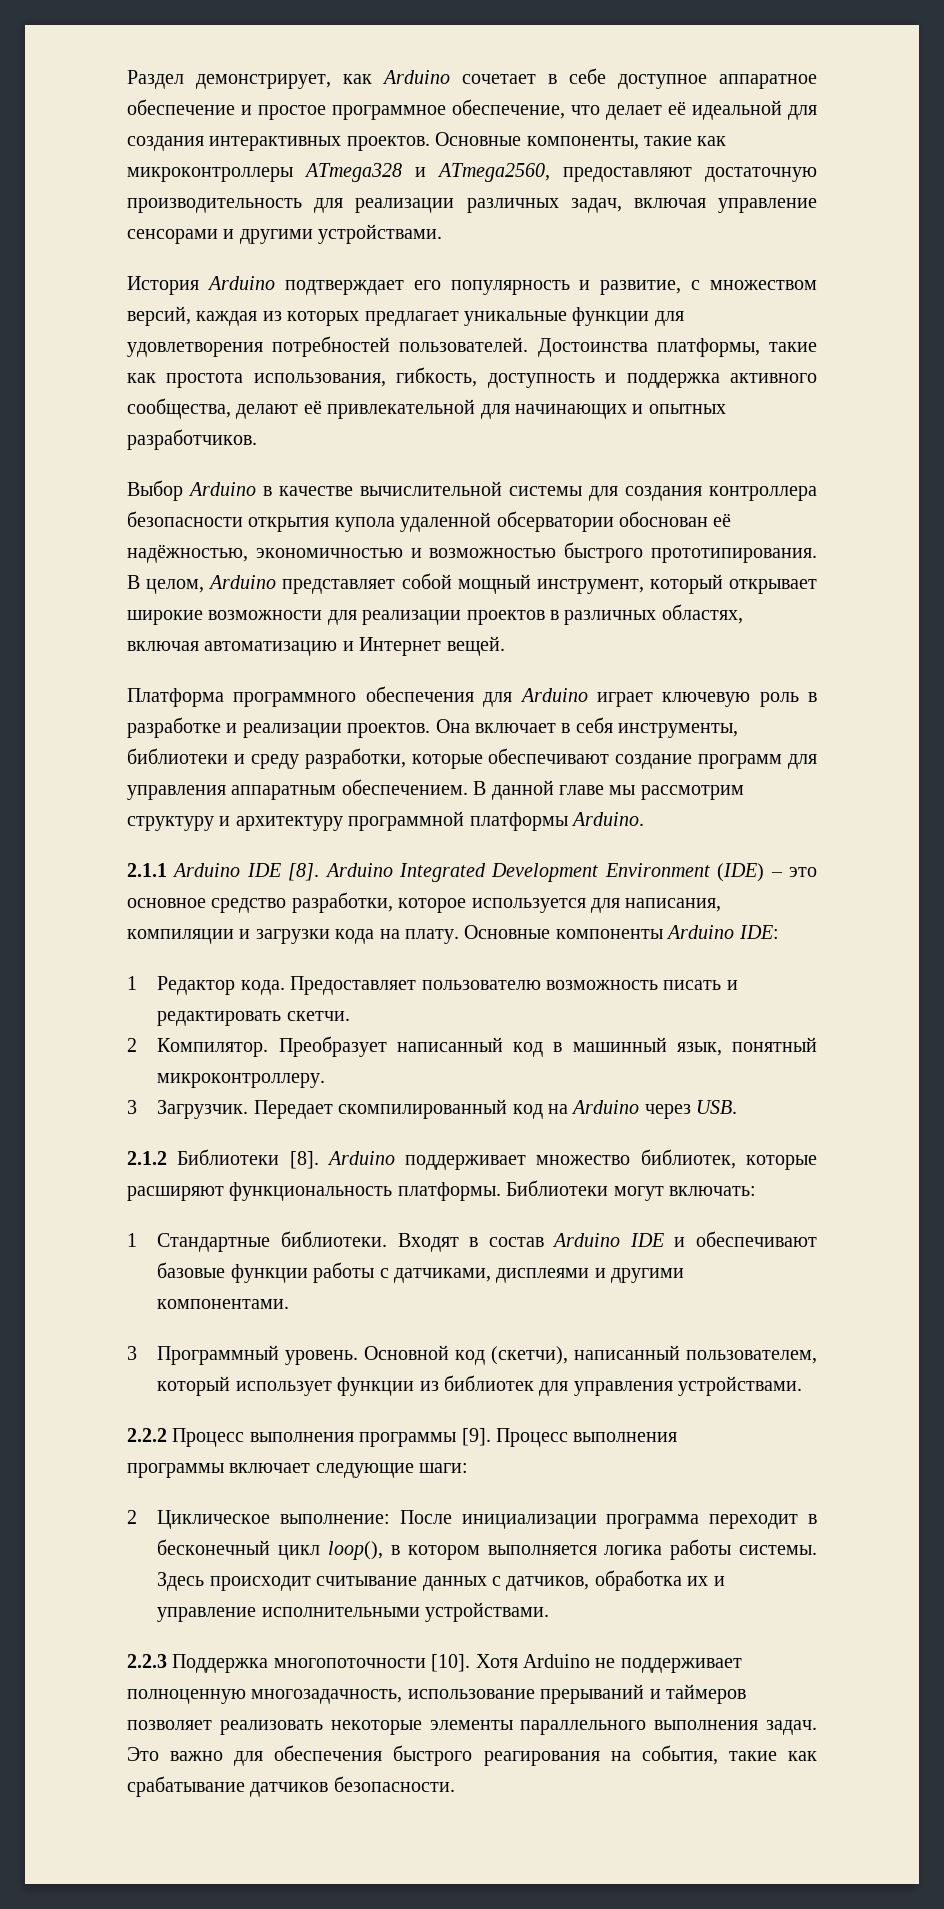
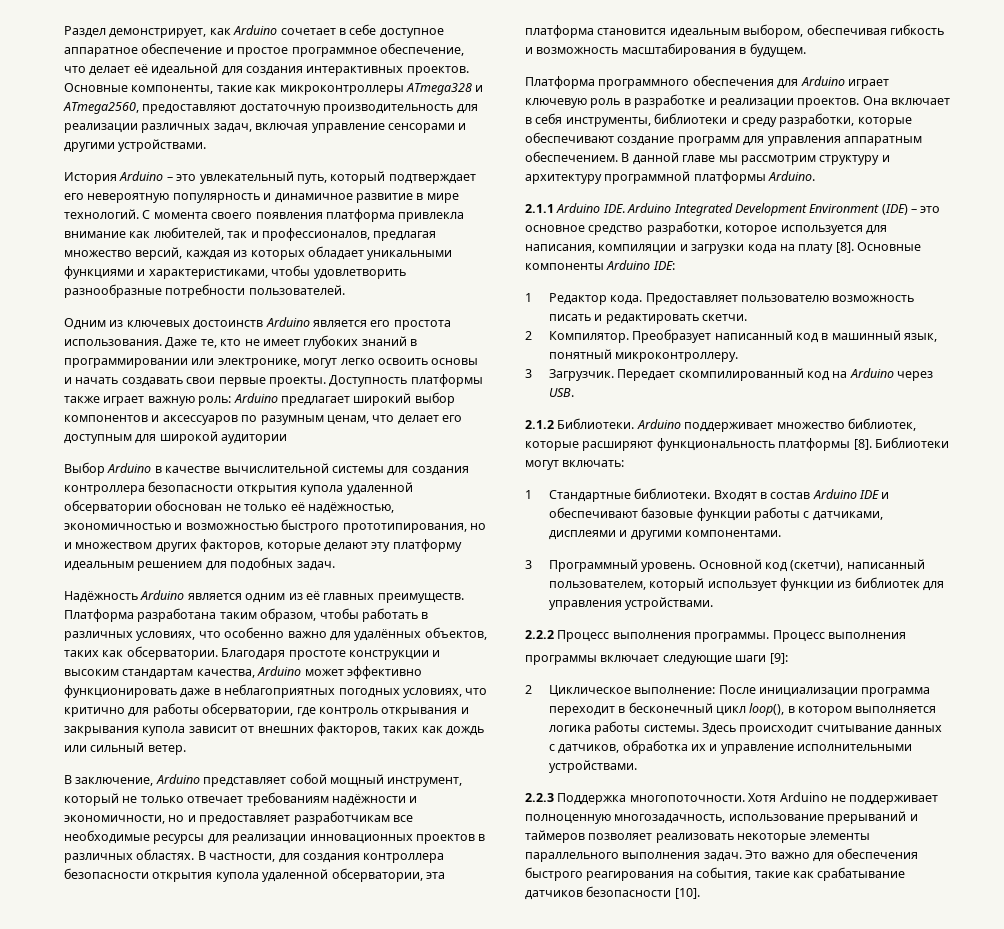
(275, 283) none -> [166,171,386,184] – это увлекательный путь, который
(441, 285) none -> [87,193,170,203] невероятную
[600,280,817,295] [127,306,684,326] [127,336,817,357] [127,367,818,388] [127,398,726,419] [127,429,257,450] развитие, с множеством версий, каждая из которых предлагает уникальные функции для удовлетворения потребностей пользователей. Достоинства платформы, такие как простота использования, гибкость, доступность и поддержка активного сообщества, делают её привлекательной для начинающих и опытных разработчиков. -> [274,193,459,203] [64,209,465,222] [64,227,437,241] [64,246,453,260] [64,265,406,279] [64,284,345,298] [64,317,451,330] [64,335,417,349] [64,358,479,368] [64,374,483,387] [64,392,455,406] [64,415,462,425] [64,431,288,444] динамичное развитие в мире технологий. С момента своего появления платформа привлекла внимание как любителей, так и профессионалов, предлагая множество версий, каждая из которых обладает уникальными функциями и характеристиками, чтобы удовлетворить разнообразные потребности пользователей. // Одним из ключевых достоинств Arduino является его простота использования. Даже те, кто не имеет глубоких знаний в программировании или электронике, могут легко освоить основы и начать создавать свои первые проекты. Доступность платформы также играет важную роль: Arduino предлагает широкий выбор компонентов и аксессуаров по разумным ценам, что делает его доступным для широкой аудитории
(708, 519) none -> [225,504,288,511] не только
[651,548,817,563] [127,575,205,594] прототипирования. В целом, -> [342,523,486,533] [64,539,462,552] [64,557,335,571] [64,590,464,603] [64,608,429,622] [64,627,487,641] [64,646,441,660] [64,666,422,679] [64,684,488,698] [64,703,469,717] [64,723,484,736] [64,742,186,755] [64,775,154,786] прототипирования, но и множеством других факторов, которые делают эту платформу идеальным решением для подобных задач. // Надёжность Arduino является одним из её главных преимуществ. Платформа разработана таким образом, чтобы работать в различных условиях, что особенно важно для удалённых объектов, таких как обсерватории. Благодаря простоте конструкции и высоким стандартам качества, Arduino может эффективно функционировать даже в неблагоприятных погодных условиях, что критично для работы обсерватории, где контроль открывания и закрывания купола зависит от внешних факторов, таких как дождь или сильный ветер. // В заключение,
[729,579,817,594] [127,610,462,625] открывает широкие возможности для реализации -> [122,792,418,806] [64,811,413,825] [64,830,413,844] не только отвечает требованиям надёжности и экономичности, но и предоставляет разработчикам все необходимые ресурсы для реализации инновационных
[661,604,743,624] [127,636,505,656] областях, включая автоматизацию и Интернет вещей. -> [136,849,445,863] [64,868,445,882] [525,24,944,38] [525,43,806,57] областях. В частности, для создания контроллера безопасности открытия купола удаленной обсерватории, эта платформа становится идеальным выбором, обеспечивая гибкость и возможность масштабирования в будущем.
[246,863,320,881] IDE [8]. -> [602,204,625,213] IDE.
[405,929,459,944] плату. -> [798,242,854,254] плату [8].
[177,1149,319,1169] Библиотеки [8]. -> [557,418,635,429] Библиотеки.
[397,1182,501,1201] платформы. -> [778,438,872,451] платформы [8].
[359,1428,491,1447] программы [9]. -> [694,632,770,642] программы.
[419,1463,469,1473] шаги: -> [735,653,788,664] шаги [9]:
[273,1654,471,1672] многопоточности [10]. -> [629,795,745,802] многопоточности.
[333,1776,455,1792] безопасности. -> [586,886,700,899] безопасности [10].

